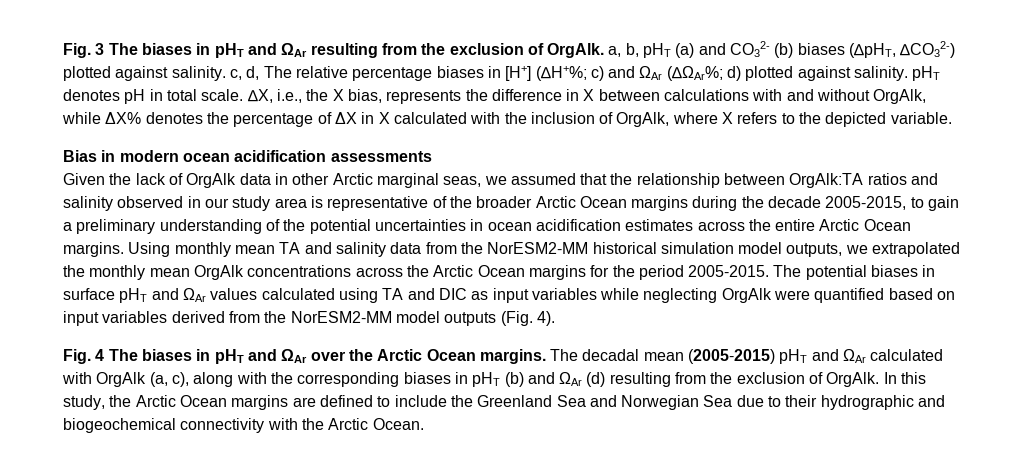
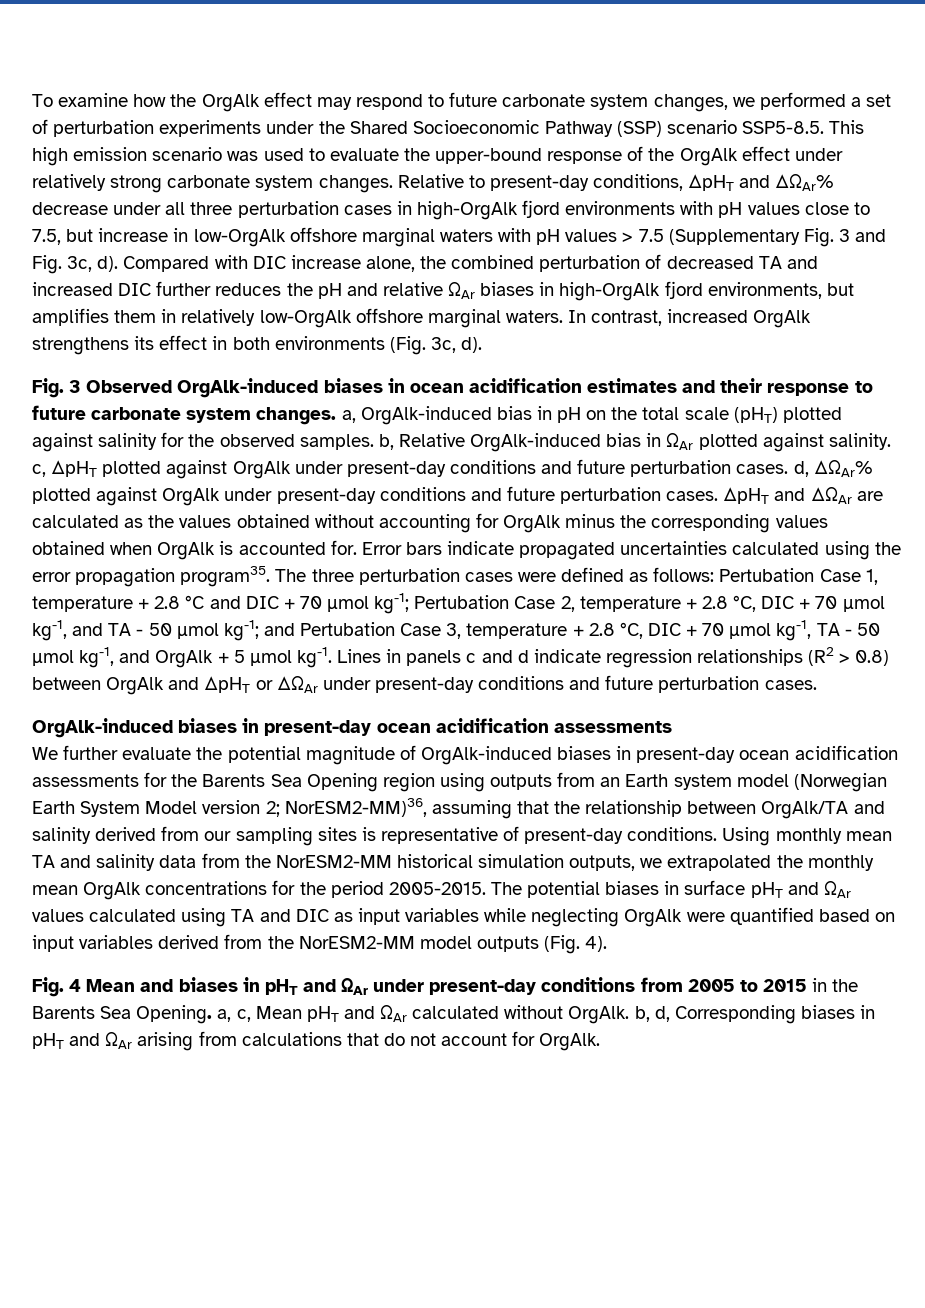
[63,41,956,58] [63,66,941,81] [63,89,927,104] [62,112,952,127] [63,150,432,162] [63,173,939,188] [63,196,960,211] [63,219,911,234] [63,242,124,257] Fig. 3 The biases in pHT and ΩAr resulting from the exclusion of OrgAlk. a, b, pHT (a) and CO32- (b) biases (∆pHT, ∆CO32-) plotted against salinity. c, d, The relative percentage biases in [H+] (∆H+%; c) and ΩAr (∆ΩAr%; d) plotted against salinity. pHT denotes pH in total scale. ∆X, i.e., the X bias, represents the difference in X between calculations with and without OrgAlk, while ΔX% denotes the percentage of ΔX in X calculated with the inclusion of OrgAlk, where X refers to the depicted variable. // Bias in modern ocean acidification assessments // Given the lack of OrgAlk data in other Arctic marginal seas, we assumed that the relationship between OrgAlk:TA ratios and salinity observed in our study area is representative of the broader Arctic Ocean margins during the decade 2005-2015, to gain a preliminary understanding of the potential uncertainties in ocean acidification estimates across the entire Arctic Ocean margins. -> [32,92,892,112] [32,119,865,137] [32,146,843,166] [32,174,835,193] [32,200,870,220] [32,227,887,247] [32,254,818,274] [32,281,854,301] [32,308,812,328] [32,335,483,355] [32,378,873,398] [32,405,842,425] [32,432,891,452] [32,459,873,479] [32,486,883,506] [32,513,828,533] [32,540,901,560] [32,566,878,587] [32,593,885,614] [32,620,880,641] [32,647,890,668] [32,675,817,695] [32,718,672,738] [32,745,898,765] [32,772,887,792] [32,798,885,819] [32,826,718,846] To examine how the OrgAlk effect may respond to future carbonate system changes, we performed a set of perturbation experiments under the Shared Socioeconomic Pathway (SSP) scenario SSP5-8.5. This high emission scenario was used to evaluate the upper-bound response of the OrgAlk effect under relatively strong carbonate system changes. Relative to present-day conditions, ΔpHT and ΔΩAr% decrease under all three perturbation cases in high-OrgAlk fjord environments with pH values close to 7.5, but increase in low-OrgAlk offshore marginal waters with pH values > 7.5 (Supplementary Fig. 3 and Fig. 3c, d). Compared with DIC increase alone, the combined perturbation of decreased TA and increased DIC further reduces the pH and relative ΩAr biases in high-OrgAlk fjord environments, but amplifies them in relatively low-OrgAlk offshore marginal waters. In contrast, increased OrgAlk strengthens its effect in both environments (Fig. 3c, d). // Fig. 3 Observed OrgAlk-induced biases in ocean acidification estimates and their response to future carbonate system changes. a, OrgAlk-induced bias in pH on the total scale (pHT) plotted against salinity for the observed samples. b, Relative OrgAlk-induced bias in ΩAr plotted against salinity. c, ΔpHT plotted against OrgAlk under present-day conditions and future perturbation cases. d, ΔΩAr% plotted against OrgAlk under present-day conditions and future perturbation cases. ΔpHT and ΔΩAr are calculated as the values obtained without accounting for OrgAlk minus the corresponding values obtained when OrgAlk is accounted for. Error bars indicate propagated uncertainties calculated using the error propagation program35. The three perturbation cases were defined as follows: Pertubation Case 1, temperature + 2.8 °C and DIC + 70 µmol kg-1; Pertubation Case 2, temperature + 2.8 °C, DIC + 70 µmol kg-1, and TA - 50 µmol kg-1; and Pertubation Case 3, temperature + 2.8 °C, DIC + 70 µmol kg-1, TA - 50 µmol kg-1, and OrgAlk + 5 µmol kg-1. Lines in panels c and d indicate regression relationships (R2 > 0.8) between OrgAlk and ΔpHT or ΔΩAr under present-day conditions and future perturbation cases. // OrgAlk-induced biases in present-day ocean acidification assessments // We further evaluate the potential magnitude of OrgAlk-induced biases in present-day ocean acidification assessments for the Barents Sea Opening region using outputs from an Earth system model (Norwegian Earth System Model version 2; NorESM2-MM)36, assuming that the relationship between OrgAlk/TA and salinity derived from our sampling sites is representative of present-day conditions.
[738,242,783,254] model -> (565, 861) none
[355,265,586,280] across the Arctic Ocean margins -> (268, 888) none
[108,349,944,364] [62,372,927,387] [63,395,946,410] [63,418,424,433] The biases in pHT and ΩAr over the Arctic Ocean margins. The decadal mean (2005-2015) pHT and ΩAr calculated with OrgAlk (a, c), along with the corresponding biases in pHT (b) and ΩAr (d) resulting from the exclusion of OrgAlk. In this study, the Arctic Ocean margins are defined to include the Greenland Sea and Norwegian Sea due to their hydrographic and biogeochemical connectivity with the Arctic Ocean. -> [86,977,859,995] [32,1005,876,1024] [32,1031,601,1051] Mean and biases in pHT and ΩAr under present-day conditions from 2005 to 2015 in the Barents Sea Opening. a, c, Mean pHT and ΩAr calculated without OrgAlk. b, d, Corresponding biases in pHT and ΩAr arising from calculations that do not account for OrgAlk.

